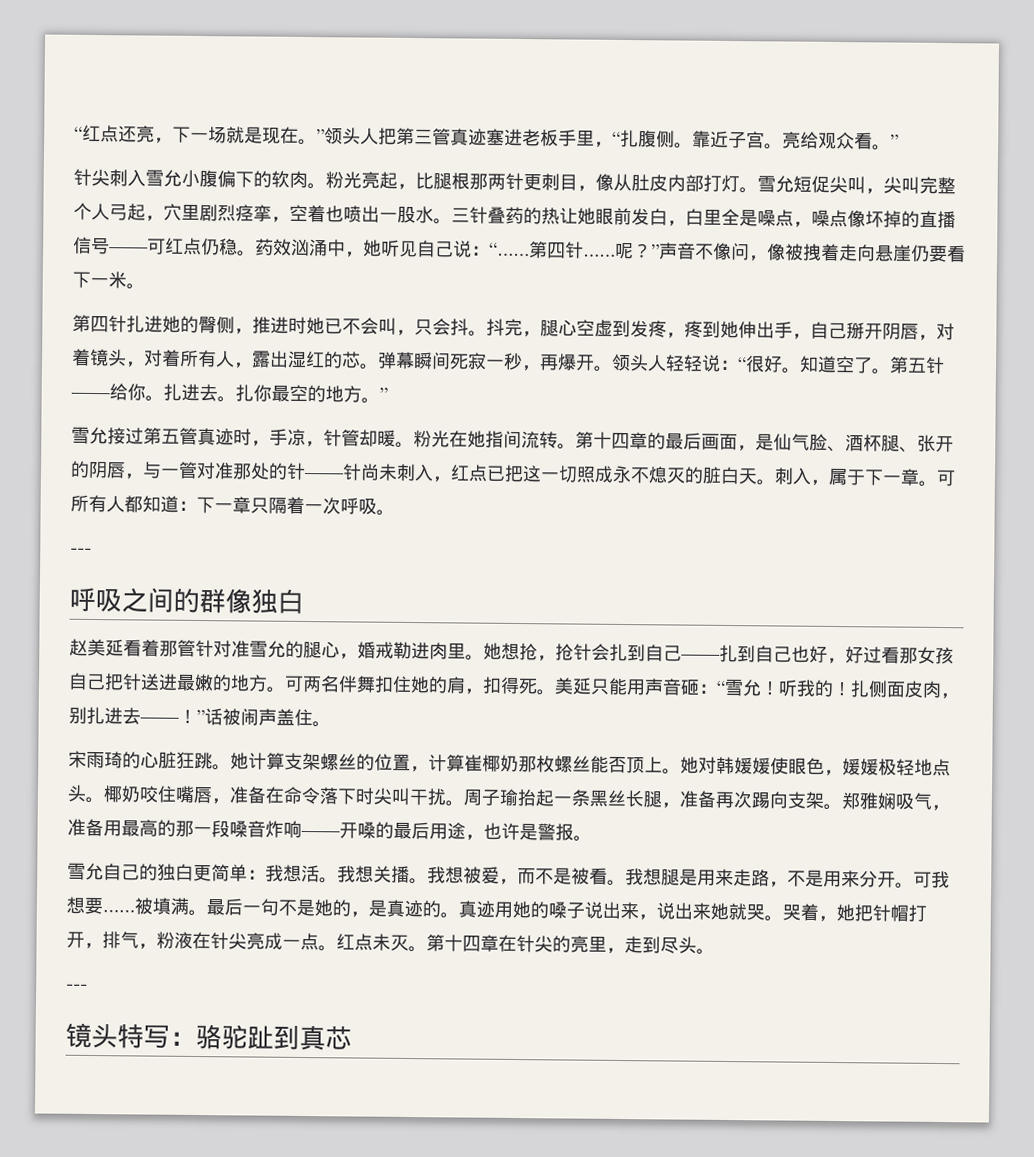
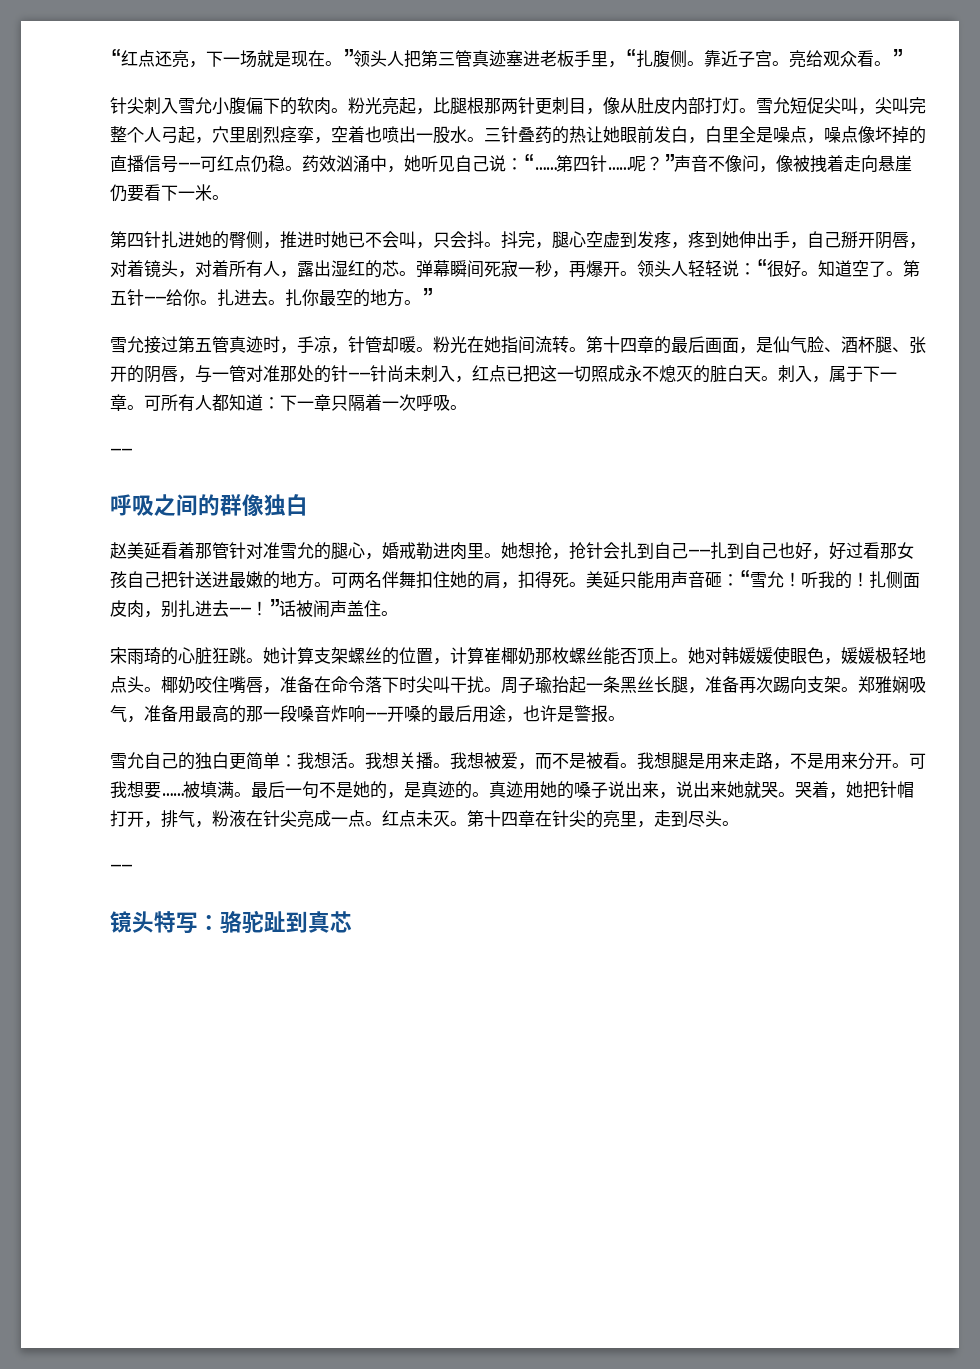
[70,547,92,554] --- -> [110,448,132,456] ——
[66,983,88,990] --- -> [110,864,132,872] ——

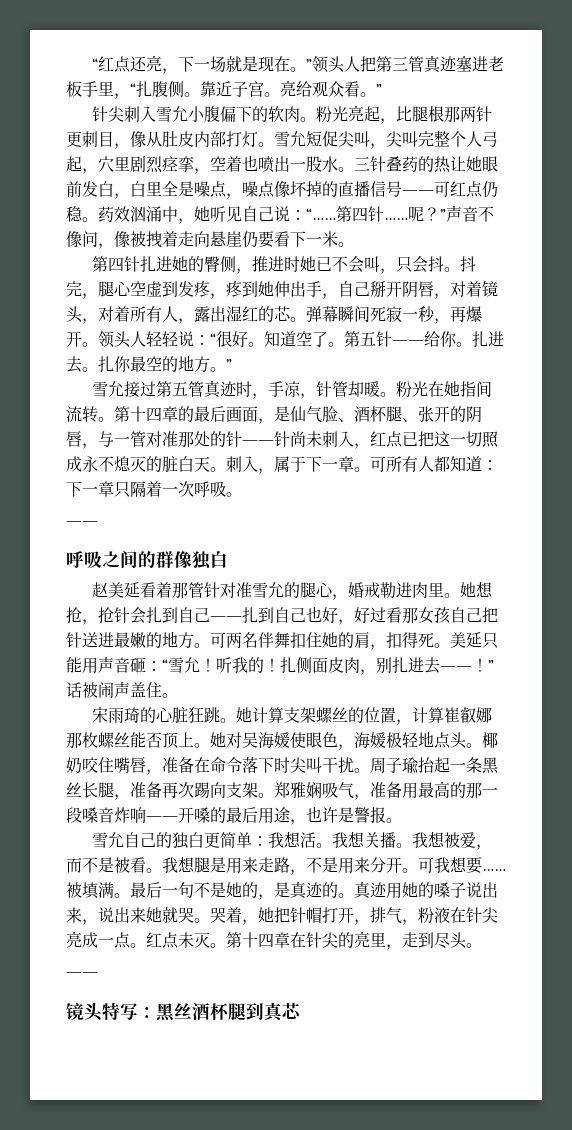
[501,647,535,665] 椰奶 -> [460,707,493,723] 叡娜
[722,647,756,664] 韩媛 -> [242,732,274,749] 吴海
[841,647,858,664] 媛 -> [354,732,370,749] 海
[220,910,286,934] 骆驼趾 -> [156,1003,246,1022] 黑丝酒杯腿

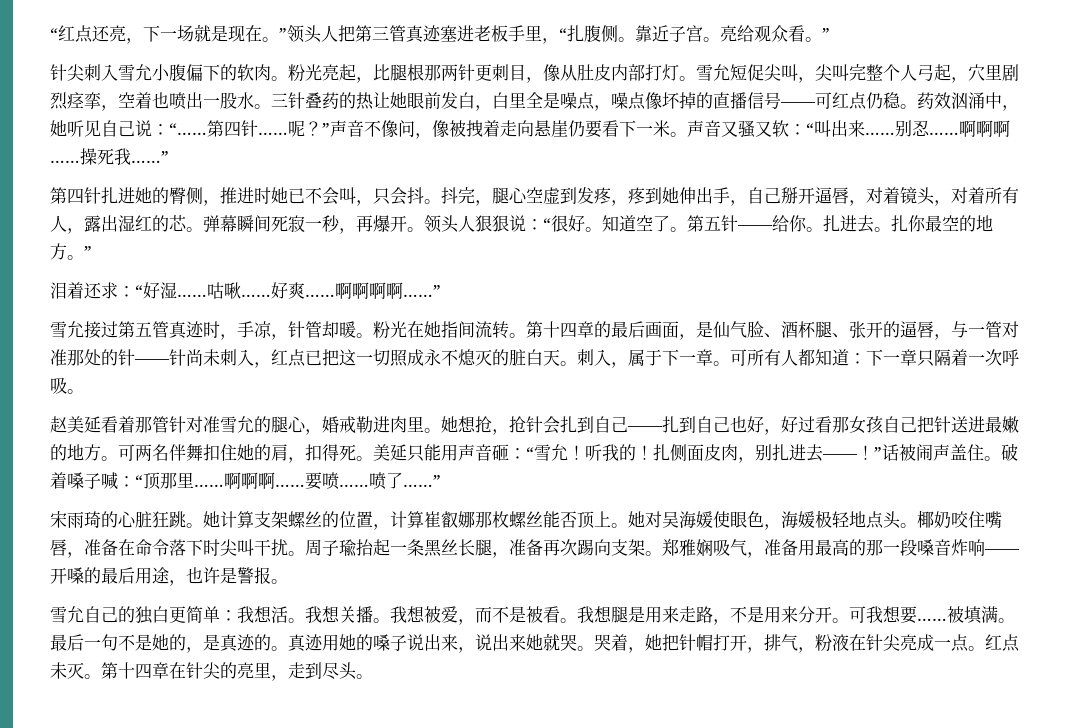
(354, 244) none -> [687,120,1010,138] [50,148,169,165] 声音又骚又软：“叫出来……别忍……啊啊啊……操死我……”
[402,281,418,297] 阴 -> [815,187,832,204] 逼
[146,331,179,347] 轻轻 -> [475,215,509,232] 狠狠
(232, 364) none -> [50,282,441,299] // 泪着还求：“好湿……咕啾……好爽……啊啊啊啊……”
[466,406,482,422] 阴 -> [900,321,917,338] 逼
[66,521,98,526] [66,551,228,570] // —— // 呼吸之间的群像独白 -> (84, 391) none
(178, 695) none -> [1001,443,1018,461] [50,472,441,490] 破着嗓子喊：“顶那里……啊啊啊……要喷……喷了……”
[66,972,98,977] [66,1002,301,1022] // —— // 镜头特写：黑丝酒杯腿到真芯 -> (373, 676) none

